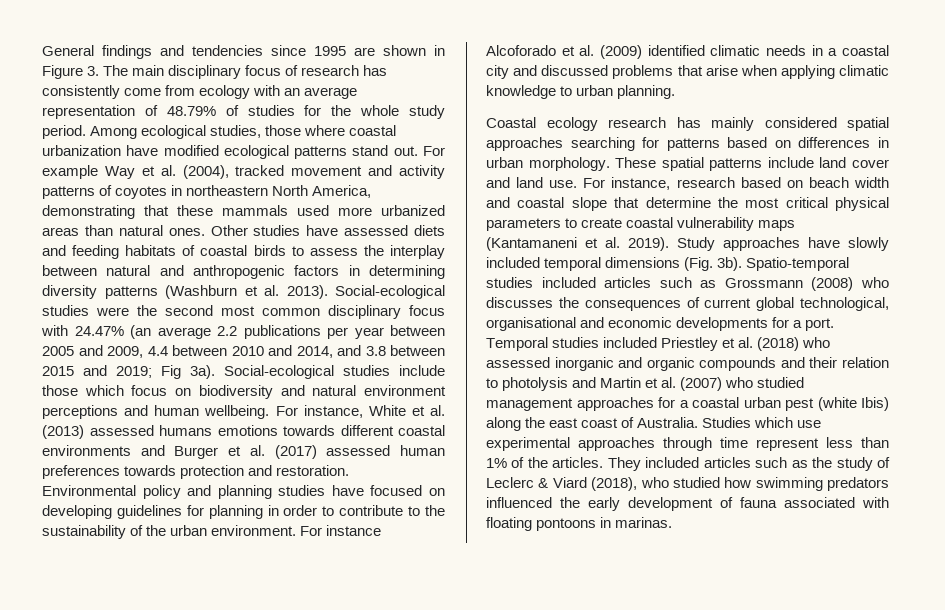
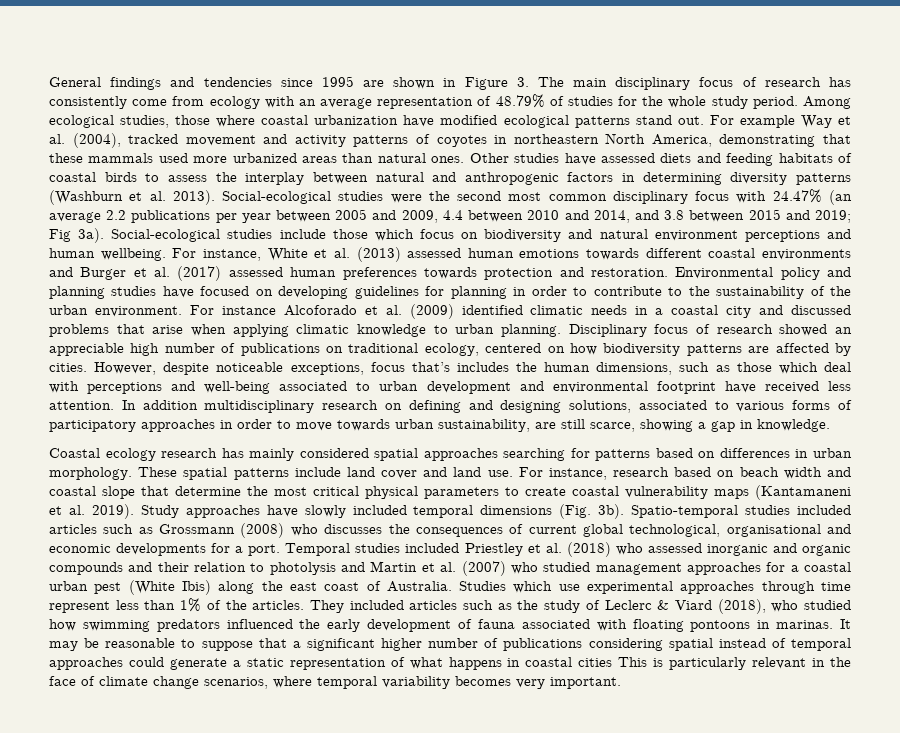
[159,425,212,436] humans -> [467,248,514,258] human
(676, 92) none -> [568,324,852,337] [49,343,851,356] [49,362,851,375] [49,381,852,394] [49,400,853,413] [49,419,830,432] Disciplinary focus of research showed an appreciable high number of publications on traditional ecology, centered on how biodiversity patterns are affected by cities. However, despite noticeable exceptions, focus that’s includes the human dimensions, such as those which deal with perceptions and well-being associated to urban development and environmental footprint have received less attention. In addition multidisciplinary research on defining and designing solutions, associated to various forms of participatory approaches in order to move towards urban sustainability, are still scarce, showing a gap in knowledge.
[817,397,857,411] (white -> [128,580,175,595] (White
(673, 522) none -> [840,619,852,629] [49,638,851,651] [49,657,852,670] [49,676,621,689] It may be reasonable to suppose that a significant higher number of publications considering spatial instead of temporal approaches could generate a static representation of what happens in coastal cities This is particularly relevant in the face of climate change scenarios, where temporal variability becomes very important.

